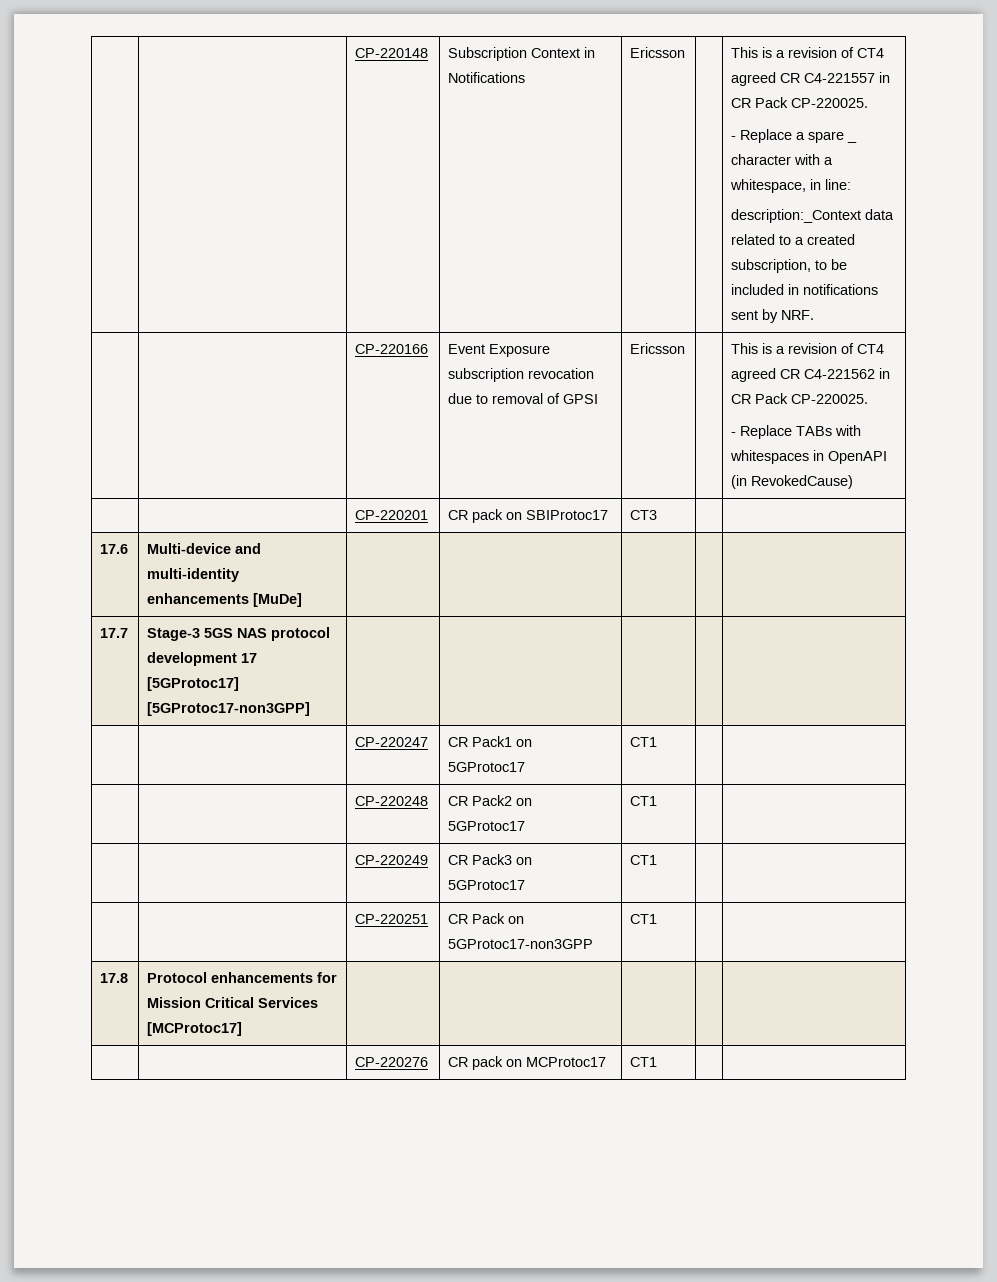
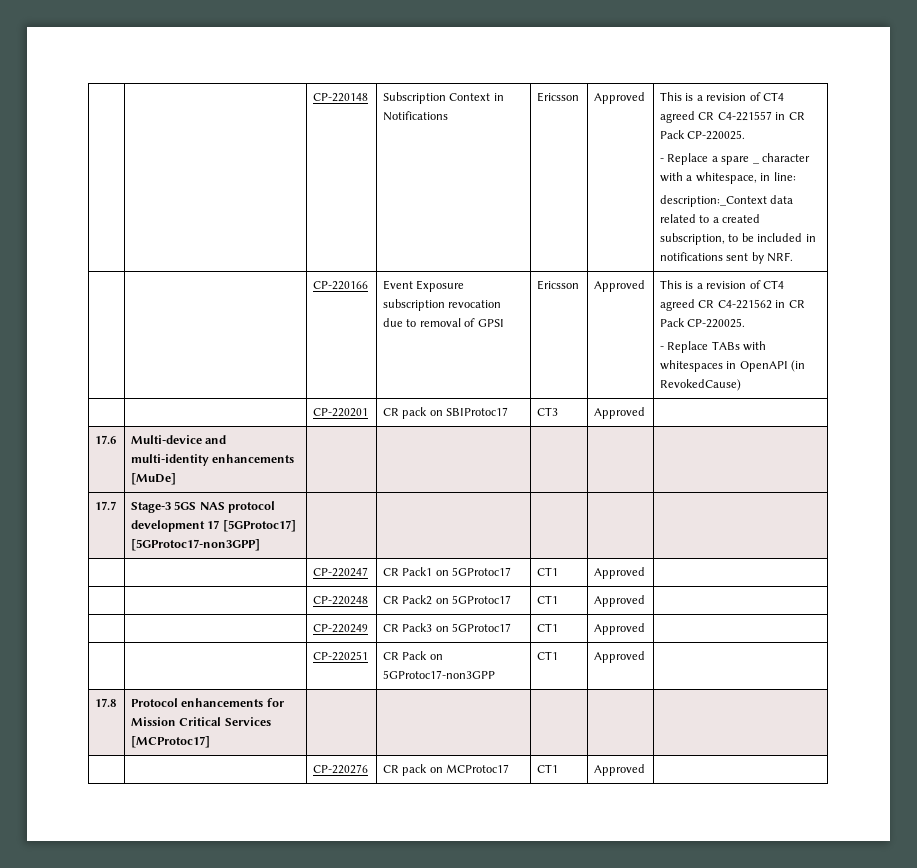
(686, 52) none -> [594,92,646,104] Approved
(686, 348) none -> [594,280,646,292] Approved
(658, 515) none -> [594,407,646,419] Approved
(658, 742) none -> [594,567,646,579] Approved
(658, 801) none -> [594,595,646,607] Approved
(658, 860) none -> [594,623,646,635] Approved
(658, 919) none -> [594,651,646,663] Approved
(658, 1062) none -> [594,764,646,776] Approved

